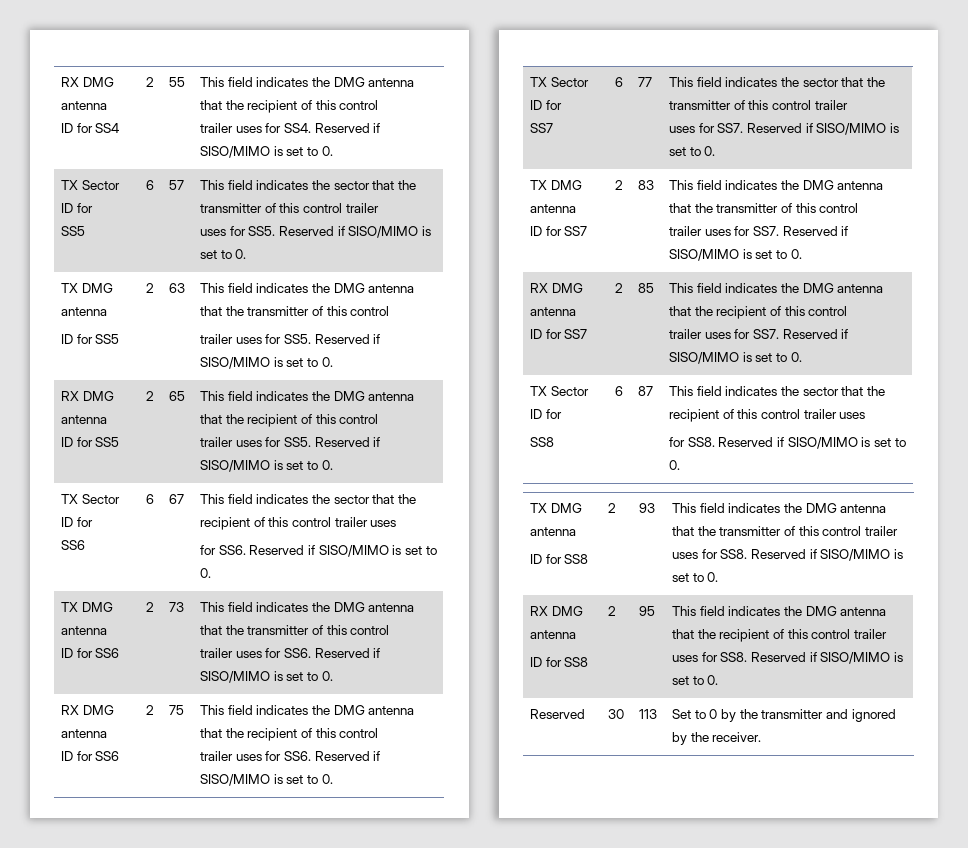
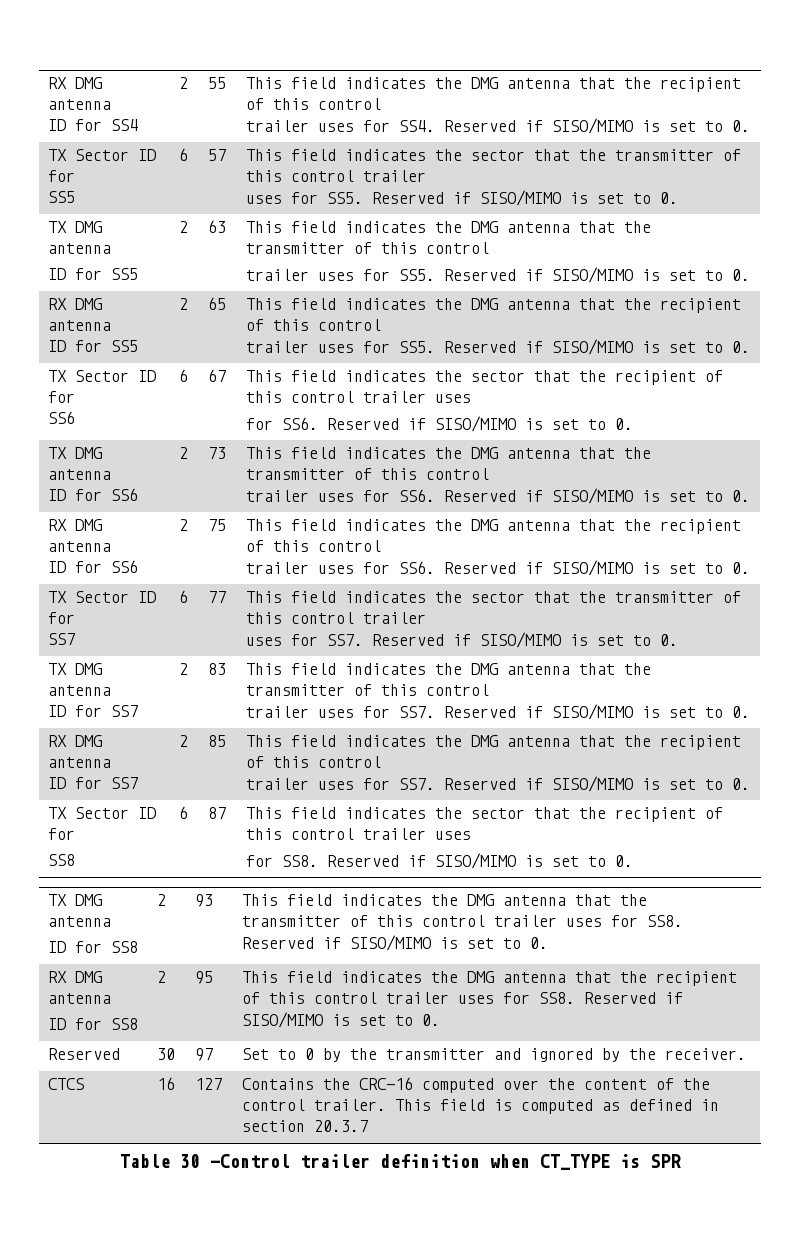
[639,709,658,719] 113 -> [195,1048,214,1061] 97
(762, 737) none -> [48,1078,85,1090] [157,1077,176,1090] [195,1078,223,1090] [242,1077,711,1093] [242,1099,720,1114] [242,1120,369,1132] [120,1154,681,1170] // CTCS | 16 | 127 | Contains the CRC-16 computed over the content of the control trailer. This field is computed as defined in section 20.3.7 // Table 30 —Control trailer definition when CT_TYPE is SPR

